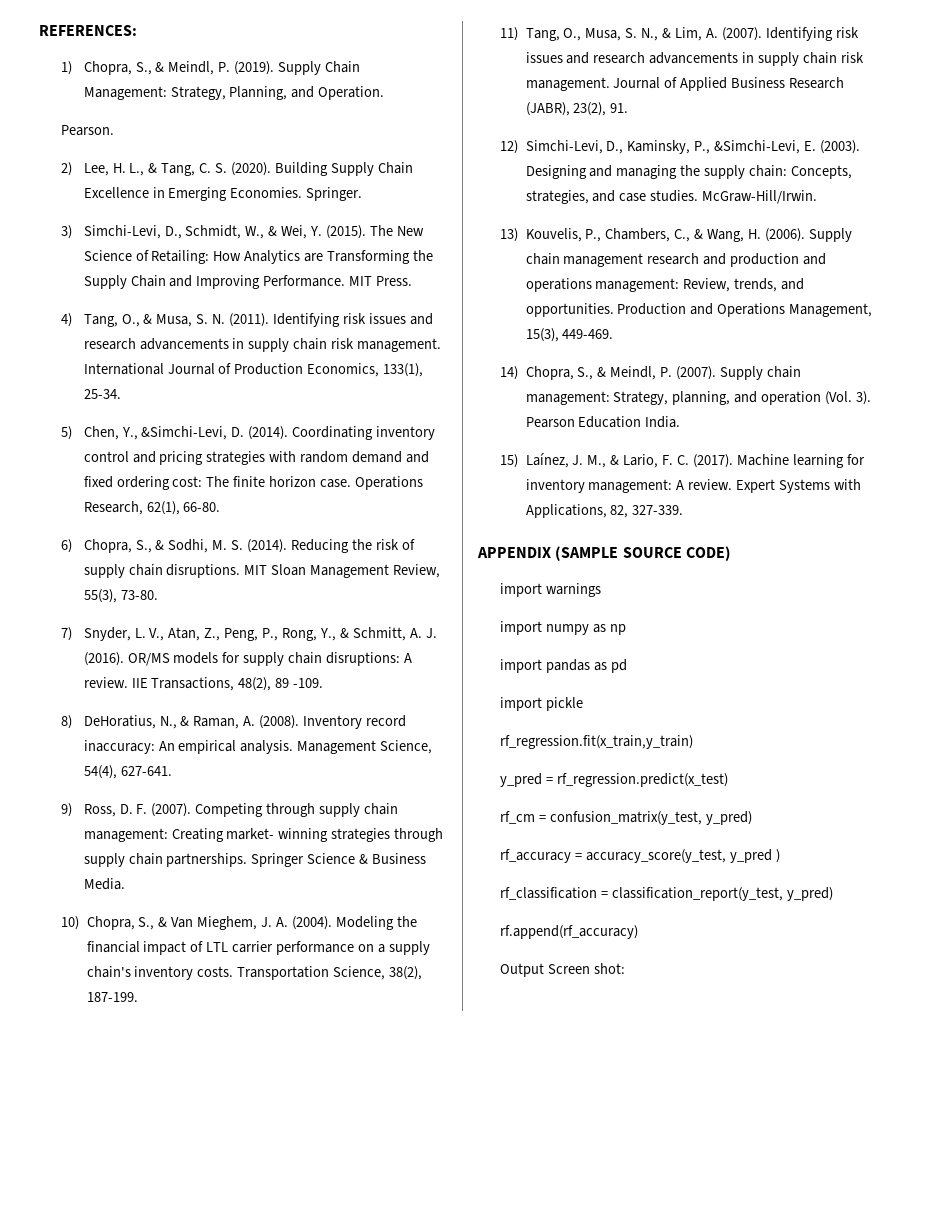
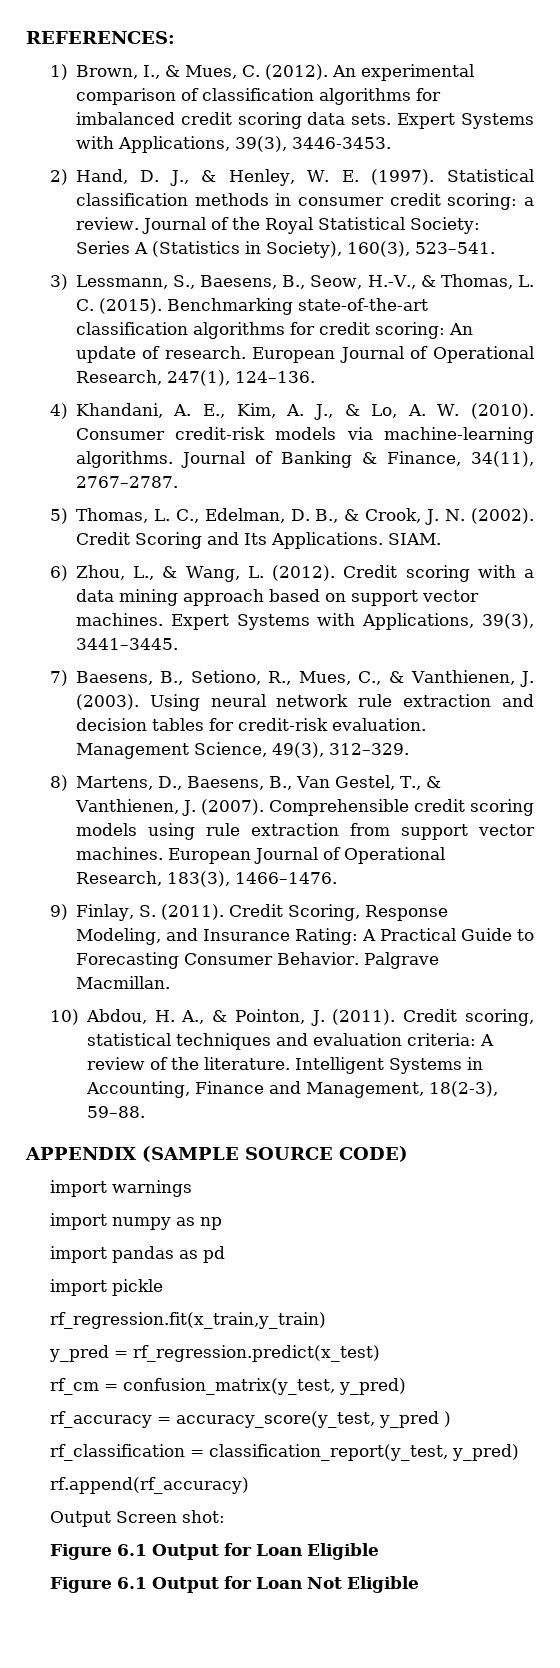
[83,61,361,75] [83,86,385,100] [61,125,115,136] [61,162,413,176] [83,187,363,201] [61,225,424,239] [83,250,434,264] [83,275,413,289] [61,313,433,327] [83,338,442,352] [83,363,424,377] [83,389,121,399] [61,426,436,440] [83,451,430,465] [83,476,424,490] [83,501,221,515] [61,539,415,553] [83,564,441,578] [83,589,158,603] [61,627,437,641] [83,652,413,666] [83,677,324,691] [61,715,407,729] [83,740,433,754] [83,765,172,779] [61,803,399,817] [83,828,444,842] [83,853,427,867] [83,878,125,890] [61,916,417,930] [86,941,430,955] [86,966,423,980] [86,992,138,1002] [500,27,859,41] [525,52,864,66] [525,77,845,91] [525,102,629,116] [500,140,861,154] [525,165,853,179] [525,190,818,204] [500,228,852,242] [525,253,827,267] [525,278,805,292] [525,303,873,317] [525,328,614,342] [500,366,801,380] [525,391,872,405] [525,416,681,428] [500,453,865,468] [525,479,862,493] [525,504,684,518] Chopra, S., & Meindl, P. (2019). Supply Chain Management: Strategy, Planning, and Operation. // Pearson. // 2) Lee, H. L., & Tang, C. S. (2020). Building Supply Chain Excellence in Emerging Economies. Springer. // 3) Simchi-Levi, D., Schmidt, W., & Wei, Y. (2015). The New Science of Retailing: How Analytics are Transforming the Supply Chain and Improving Performance. MIT Press. // 4) Tang, O., & Musa, S. N. (2011). Identifying risk issues and research advancements in supply chain risk management. International Journal of Production Economics, 133(1), 25-34. // 5) Chen, Y., &Simchi-Levi, D. (2014). Coordinating inventory control and pricing strategies with random demand and fixed ordering cost: The finite horizon case. Operations Research, 62(1), 66-80. // 6) Chopra, S., & Sodhi, M. S. (2014). Reducing the risk of supply chain disruptions. MIT Sloan Management Review, 55(3), 73-80. // 7) Snyder, L. V., Atan, Z., Peng, P., Rong, Y., & Schmitt, A. J. (2016). OR/MS models for supply chain disruptions: A review. IIE Transactions, 48(2), 89 -109. // 8) DeHoratius, N., & Raman, A. (2008). Inventory record inaccuracy: An empirical analysis. Management Science, 54(4), 627-641. // 9) Ross, D. F. (2007). Competing through supply chain management: Creating market- winning strategies through supply chain partnerships. Springer Science & Business Media. // 10) Chopra, S., & Van Mieghem, J. A. (2004). Modeling the financial impact of LTL carrier performance on a supply chain's inventory costs. Transportation Science, 38(2), 187-199. // 11) Tang, O., Musa, S. N., & Lim, A. (2007). Identifying risk issues and research advancements in supply chain risk management. Journal of Applied Business Research (JABR), 23(2), 91. // 12) Simchi-Levi, D., Kaminsky, P., &Simchi-Levi, E. (2003). Designing and managing the supply chain: Concepts, strategies, and case studies. McGraw-Hill/Irwin. // 13) Kouvelis, P., Chambers, C., & Wang, H. (2006). Supply chain management research and production and operations management: Review, trends, and opportunities. Production and Operations Management, 15(3), 449-469. // 14) Chopra, S., & Meindl, P. (2007). Supply chain management: Strategy, planning, and operation (Vol. 3). Pearson Education India. // 15) Laínez, J. M., & Lario, F. C. (2017). Machine learning for inventory management: A review. Expert Systems with Applications, 82, 327-339. -> [75,64,474,81] [75,88,441,105] [75,112,534,129] [75,136,391,153] [49,169,534,186] [75,193,534,210] [75,217,480,234] [75,241,495,258] [49,274,534,290] [75,298,428,315] [75,322,473,339] [75,346,534,363] [75,370,315,386] [49,403,534,420] [75,427,534,444] [75,451,534,468] [75,476,178,488] [49,508,534,525] [75,532,441,549] [49,565,534,582] [75,589,479,606] [75,613,534,630] [75,638,178,650] [49,670,535,687] [75,694,534,711] [75,718,426,731] [75,742,409,759] [49,775,441,791] [74,799,534,816] [75,823,535,840] [75,847,445,864] [75,871,337,887] [49,904,448,921] [75,928,534,945] [75,952,439,969] [75,976,170,989] [49,1009,534,1026] [86,1033,494,1050] [86,1057,483,1074] [85,1081,498,1098] [86,1106,145,1118] Brown, I., & Mues, C. (2012). An experimental comparison of classification algorithms for imbalanced credit scoring data sets. Expert Systems with Applications, 39(3), 3446-3453. // 2) Hand, D. J., & Henley, W. E. (1997). Statistical classification methods in consumer credit scoring: a review. Journal of the Royal Statistical Society: Series A (Statistics in Society), 160(3), 523–541. // 3) Lessmann, S., Baesens, B., Seow, H.-V., & Thomas, L. C. (2015). Benchmarking state-of-the-art classification algorithms for credit scoring: An update of research. European Journal of Operational Research, 247(1), 124–136. // 4) Khandani, A. E., Kim, A. J., & Lo, A. W. (2010). Consumer credit-risk models via machine-learning algorithms. Journal of Banking & Finance, 34(11), 2767–2787. // 5) Thomas, L. C., Edelman, D. B., & Crook, J. N. (2002). Credit Scoring and Its Applications. SIAM. // 6) Zhou, L., & Wang, L. (2012). Credit scoring with a data mining approach based on support vector machines. Expert Systems with Applications, 39(3), 3441–3445. // 7) Baesens, B., Setiono, R., Mues, C., & Vanthienen, J. (2003). Using neural network rule extraction and decision tables for credit-risk evaluation. Management Science, 49(3), 312–329. // 8) Martens, D., Baesens, B., Van Gestel, T., & Vanthienen, J. (2007). Comprehensible credit scoring models using rule extraction from support vector machines. European Journal of Operational Research, 183(3), 1466–1476. // 9) Finlay, S. (2011). Credit Scoring, Response Modeling, and Insurance Rating: A Practical Guide to Forecasting Consumer Behavior. Palgrave Macmillan. // 10) Abdou, H. A., & Pointon, J. (2011). Credit scoring, statistical techniques and evaluation criteria: A review of the literature. Intelligent Systems in Accounting, Finance and Management, 18(2-3), 59–88.
(626, 968) none -> [49,1543,379,1560] [49,1576,419,1593] // Figure 6.1 Output for Loan Eligible // Figure 6.1 Output for Loan Not Eligible

